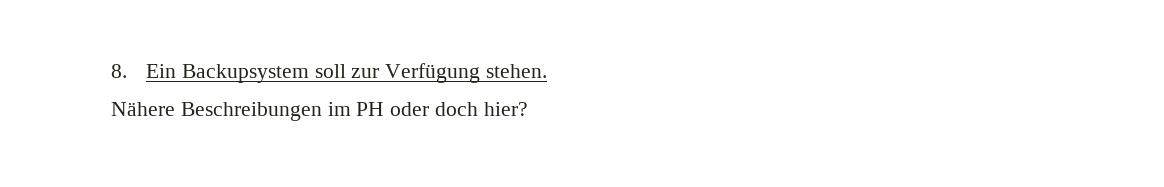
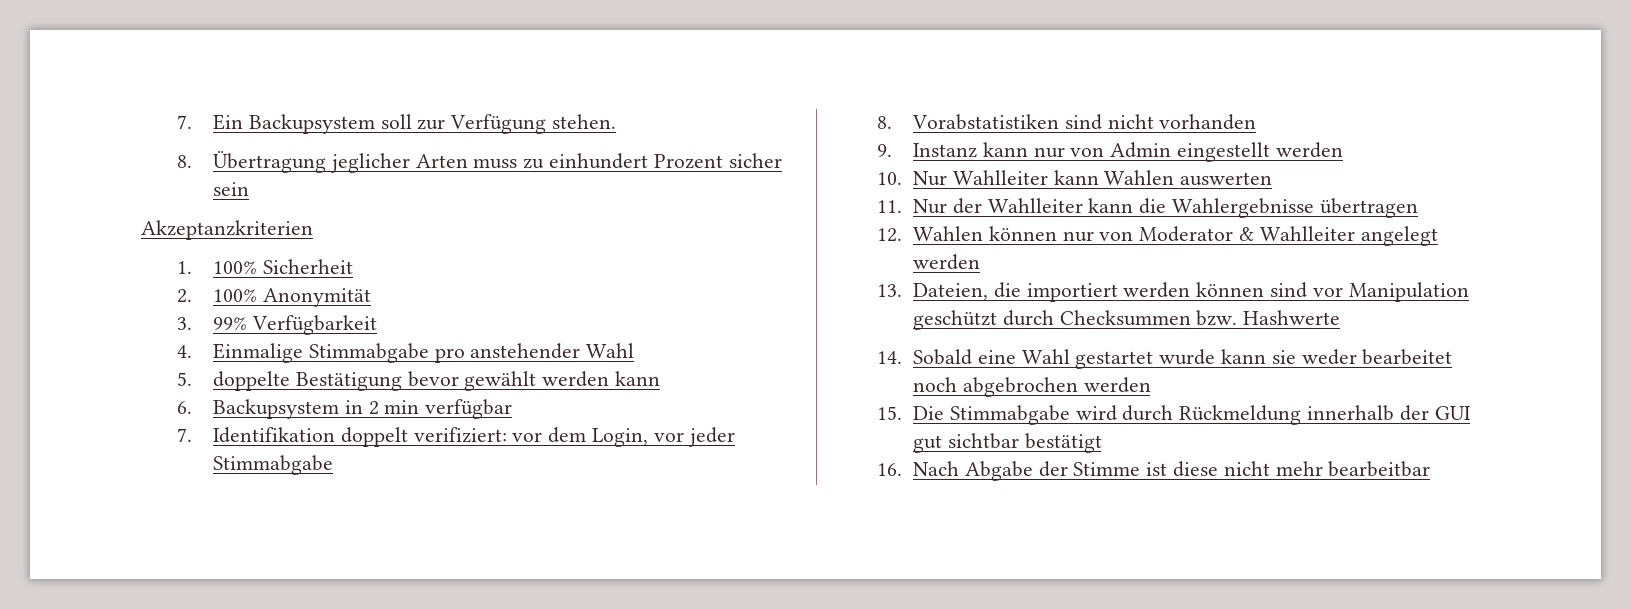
[111,64,128,78] 8. -> [176,115,192,129] 7.
[111,102,528,121] Nähere Beschreibungen im PH oder doch hier? -> [176,151,782,173] [212,182,249,196] [141,220,313,240] [176,259,353,274] [176,288,371,307] [176,315,377,335] [176,343,635,363] [176,371,660,391] [176,399,513,419] [176,427,735,447] [212,455,333,475] [876,114,1257,130] [876,142,1343,162] [876,170,1273,186] [876,198,1418,218] [876,226,1438,246] [912,254,980,270] [876,282,1469,302] [912,310,1341,330] [876,349,1453,369] [912,377,1151,397] [876,405,1471,425] [912,433,1102,453] [876,461,1431,481] 8. Übertragung jeglicher Arten muss zu einhundert Prozent sicher sein // Akzeptanzkriterien // 1. 100% Sicherheit // 2. 100% Anonymität // 3. 99% Verfügbarkeit // 4. Einmalige Stimmabgabe pro anstehender Wahl // 5. doppelte Bestätigung bevor gewählt werden kann // 6. Backupsystem in 2 min verfügbar // 7. Identifikation doppelt verifiziert: vor dem Login, vor jeder Stimmabgabe // 8. Vorabstatistiken sind nicht vorhanden // 9. Instanz kann nur von Admin eingestellt werden // 10. Nur Wahlleiter kann Wahlen auswerten // 11. Nur der Wahlleiter kann die Wahlergebnisse übertragen // 12. Wahlen können nur von Moderator & Wahlleiter angelegt werden // 13. Dateien, die importiert werden können sind vor Manipulation geschützt durch Checksummen bzw. Hashwerte // 14. Sobald eine Wahl gestartet wurde kann sie weder bearbeitet noch abgebrochen werden // 15. Die Stimmabgabe wird durch Rückmeldung innerhalb der GUI gut sichtbar bestätigt // 16. Nach Abgabe der Stimme ist diese nicht mehr bearbeitbar

